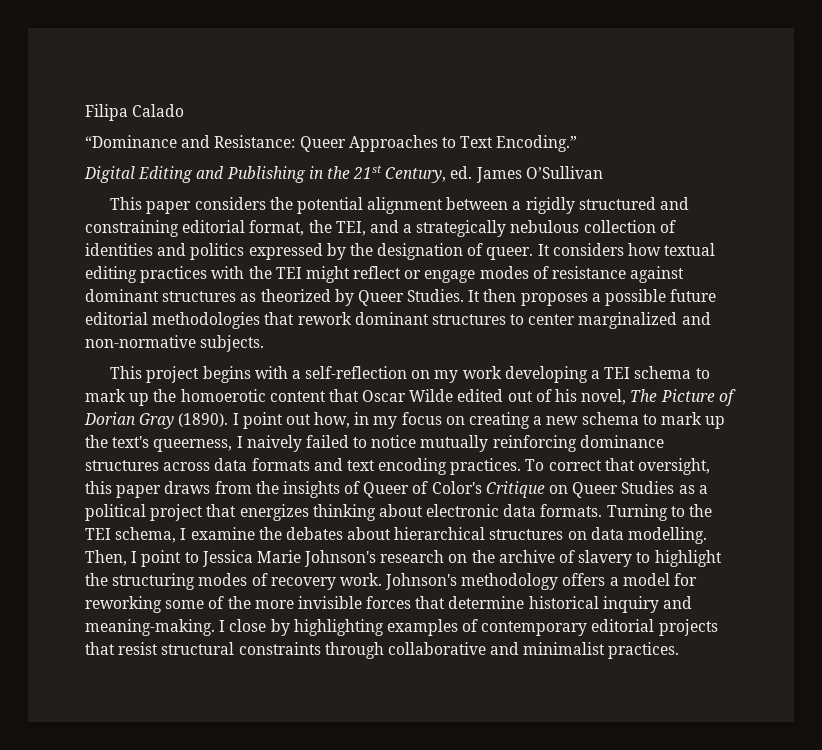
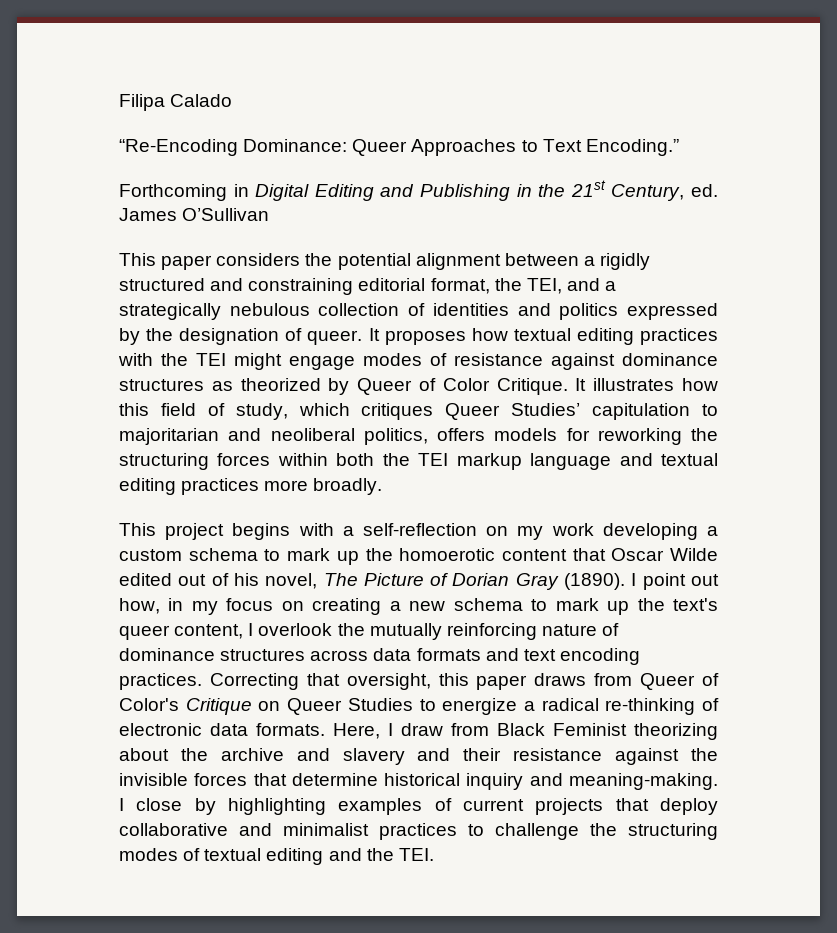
[85,135,296,148] “Dominance and Resistance: -> [119,139,348,156] “Re-Encoding Dominance:
(578, 143) none -> [119,184,249,201] Forthcoming in
[552,243,624,256] considers -> [384,330,466,345] proposes
[353,266,422,279] reflect or -> (282, 361) none
[85,289,159,302] dominant -> [622,353,718,366] dominance
[407,289,717,306] [85,312,711,329] [85,335,265,352] Studies. It then proposes a possible future editorial methodologies that rework dominant structures to center marginalized and non-normative subjects. -> [419,378,718,395] [119,403,719,420] [119,428,718,445] [119,453,719,470] [119,478,383,495] of Color Critique. It illustrates how this field of study, which critiques Queer Studies’ capitulation to majoritarian and neoliberal politics, offers models for reworking the structuring forces within both the TEI markup language and textual editing practices more broadly.
[604,367,631,379] TEI -> [119,549,182,561] custom
[153,435,577,452] queerness, I naively failed to notice mutually reinforcing -> [119,623,620,640] queer content, I overlook the mutually reinforcing nature of
[525,459,602,471] To correct -> [209,673,299,690] Correcting
[255,481,361,498] the insights of -> (633, 679) none
[678,485,708,494] [85,504,713,521] [85,527,708,544] [85,550,722,567] [85,573,698,590] [85,596,294,613] as a political project that energizes thinking about electronic data formats. Turning to the TEI schema, I examine the debates about hierarchical structures on data modelling. Then, I point to Jessica Marie Johnson's research on the archive of slavery to highlight the structuring modes of recovery work. Johnson's methodology offers a model for reworking some of the more -> [419,698,719,715] [119,723,718,740] [119,748,719,765] to energize a radical re-thinking of electronic data formats. Here, I draw from Black Feminist theorizing about the archive and slavery and their resistance against the
[481,619,718,636] [85,642,680,659] contemporary editorial projects that resist structural constraints through collaborative and minimalist practices. -> [463,798,718,815] [119,823,718,840] [119,848,434,865] current projects that deploy collaborative and minimalist practices to challenge the structuring modes of textual editing and the TEI.

